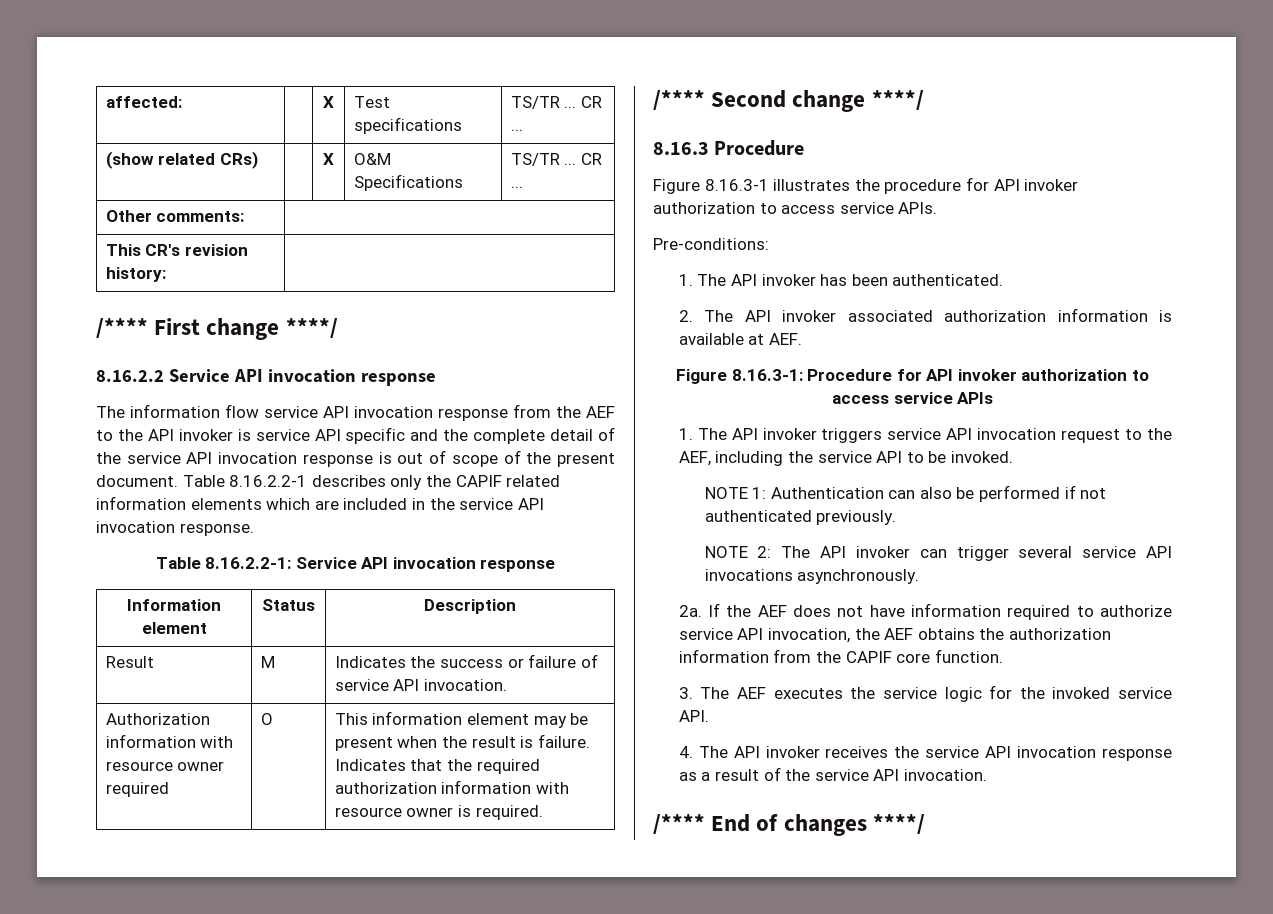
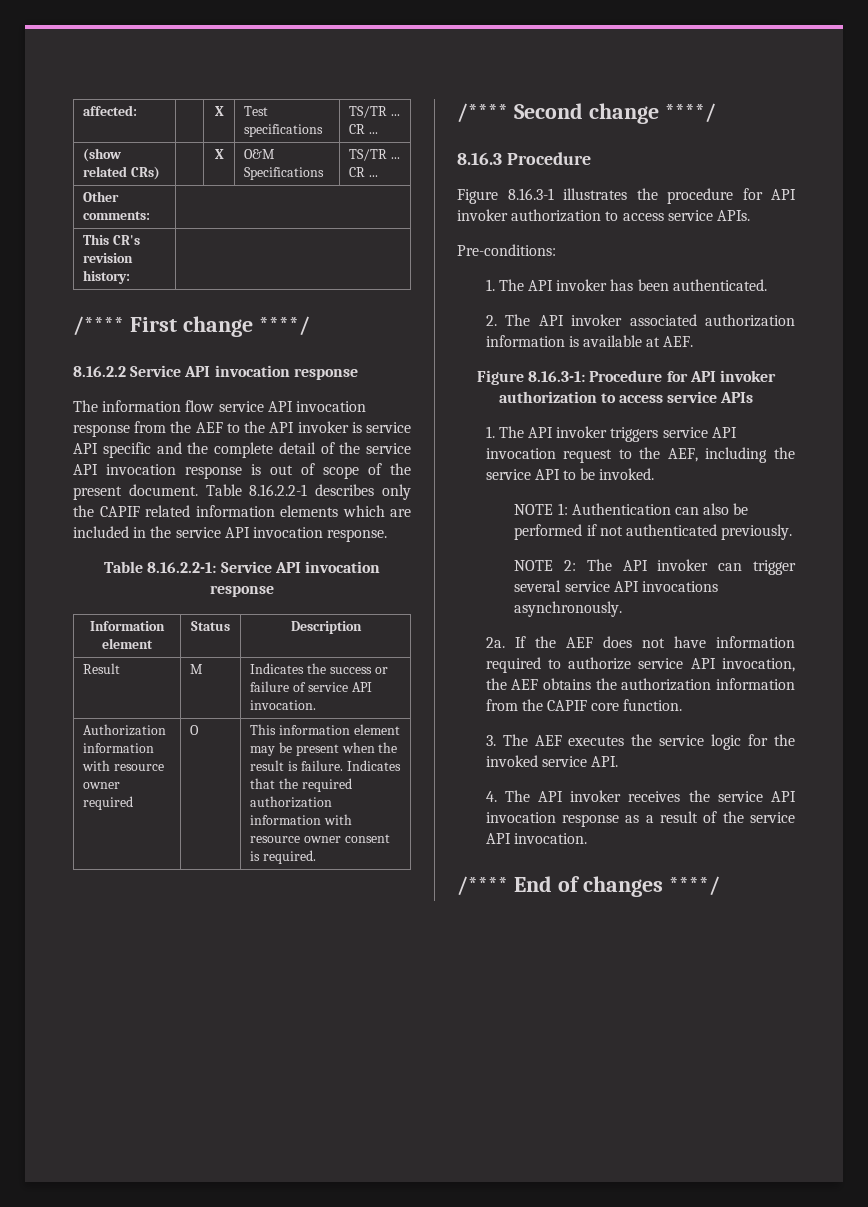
(454, 812) none -> [344,834,390,843] consent

